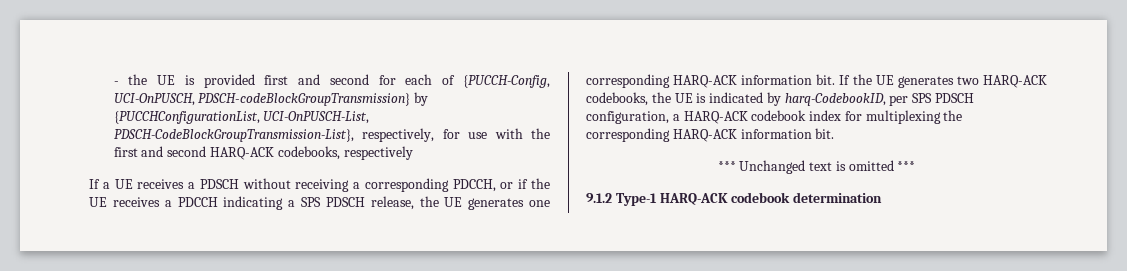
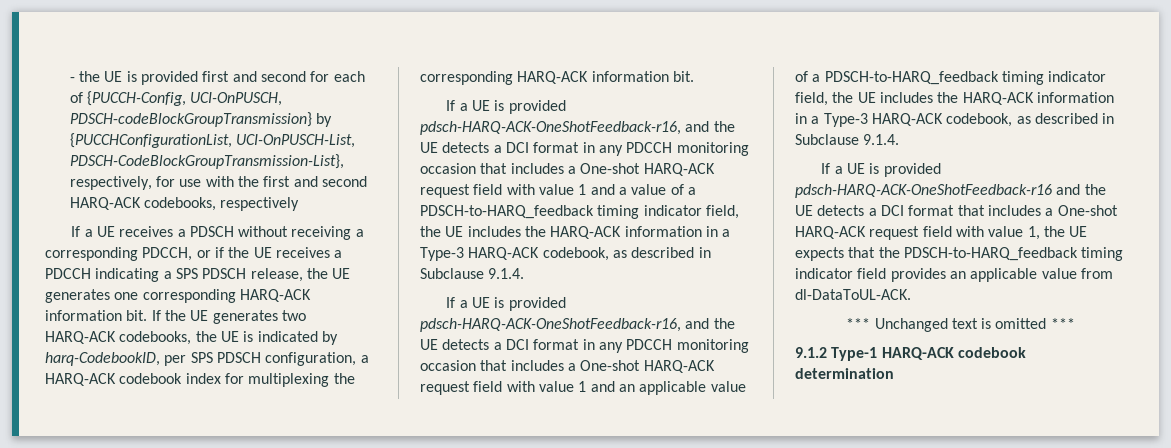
(835, 133) none -> [446,100,566,114] [420,121,735,135] [420,142,749,156] [420,163,715,176] [420,184,696,198] [420,205,739,219] [420,226,731,239] [420,247,711,261] [420,268,525,279] [446,297,566,311] [420,318,735,332] [420,339,749,353] [420,360,715,373] [420,381,746,395] [795,71,1107,85] [795,92,1114,106] [795,113,1115,127] [795,134,900,145] [821,163,941,177] [795,184,1106,198] [795,205,1118,216] [795,226,1088,240] [795,247,1124,261] [795,268,1113,282] [795,289,911,300] // If a UE is provided pdsch-HARQ-ACK-OneShotFeedback-r16, and the UE detects a DCI format in any PDCCH monitoring occasion that includes a One-shot HARQ-ACK request field with value 1 and a value of a PDSCH-to-HARQ_feedback timing indicator field, the UE includes the HARQ-ACK information in a Type-3 HARQ-ACK codebook, as described in Subclause 9.1.4. // If a UE is provided pdsch-HARQ-ACK-OneShotFeedback-r16, and the UE detects a DCI format in any PDCCH monitoring occasion that includes a One-shot HARQ-ACK request field with value 1 and an applicable value of a PDSCH-to-HARQ_feedback timing indicator field, the UE includes the HARQ-ACK information in a Type-3 HARQ-ACK codebook, as described in Subclause 9.1.4. // If a UE is provided pdsch-HARQ-ACK-OneShotFeedback-r16 and the UE detects a DCI format that includes a One-shot HARQ-ACK request field with value 1, the UE expects that the PDSCH-to-HARQ_feedback timing indicator field provides an applicable value from dl-DataToUL-ACK.

